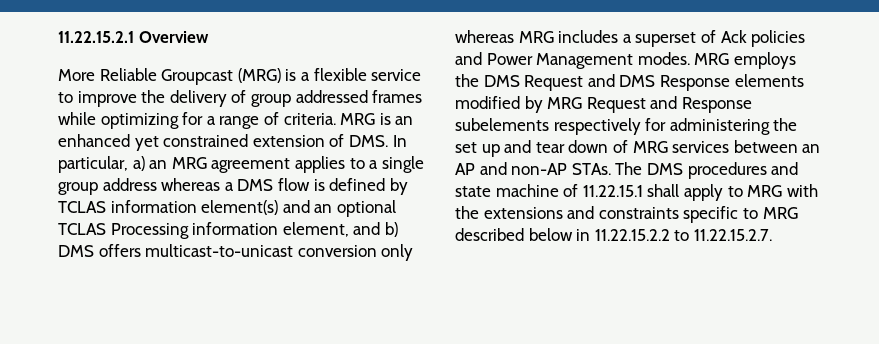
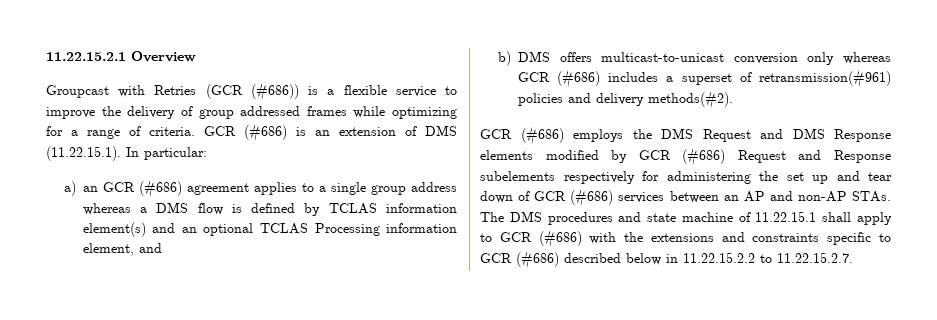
[58,68,281,85] More Reliable Groupcast (MRG) -> [46,83,299,101] Groupcast with Retries (GCR (#686))
[340,113,414,125] [58,134,407,151] [58,156,207,173] MRG is an enhanced yet constrained extension of DMS. In particular, a) an MRG -> [204,124,457,142] [46,146,207,161] [63,180,182,198] GCR (#686) is an extension of DMS (11.22.15.1). In particular: // a) an GCR (#686)
(381, 228) none -> (162, 248) //
[518,31,554,43] MRG -> [517,70,601,88] GCR (#686)
[720,30,747,43] Ack -> [759,70,891,88] retransmission(#961)
[486,52,730,69] Power Management modes. MRG -> [595,91,733,109] [480,127,564,145] delivery methods(#2). // GCR (#686)
[547,97,583,109] MRG -> [638,148,726,166] GCR (#686)
[632,141,668,153] MRG -> [534,189,614,207] GCR (#686)
[747,185,783,197] MRG -> [499,230,582,248] GCR (#686)
[762,207,798,219] MRG -> [480,251,559,269] GCR (#686)

